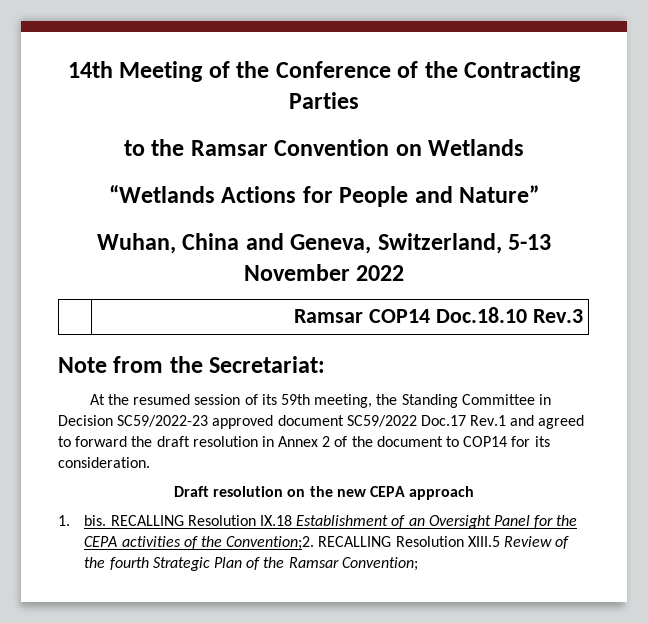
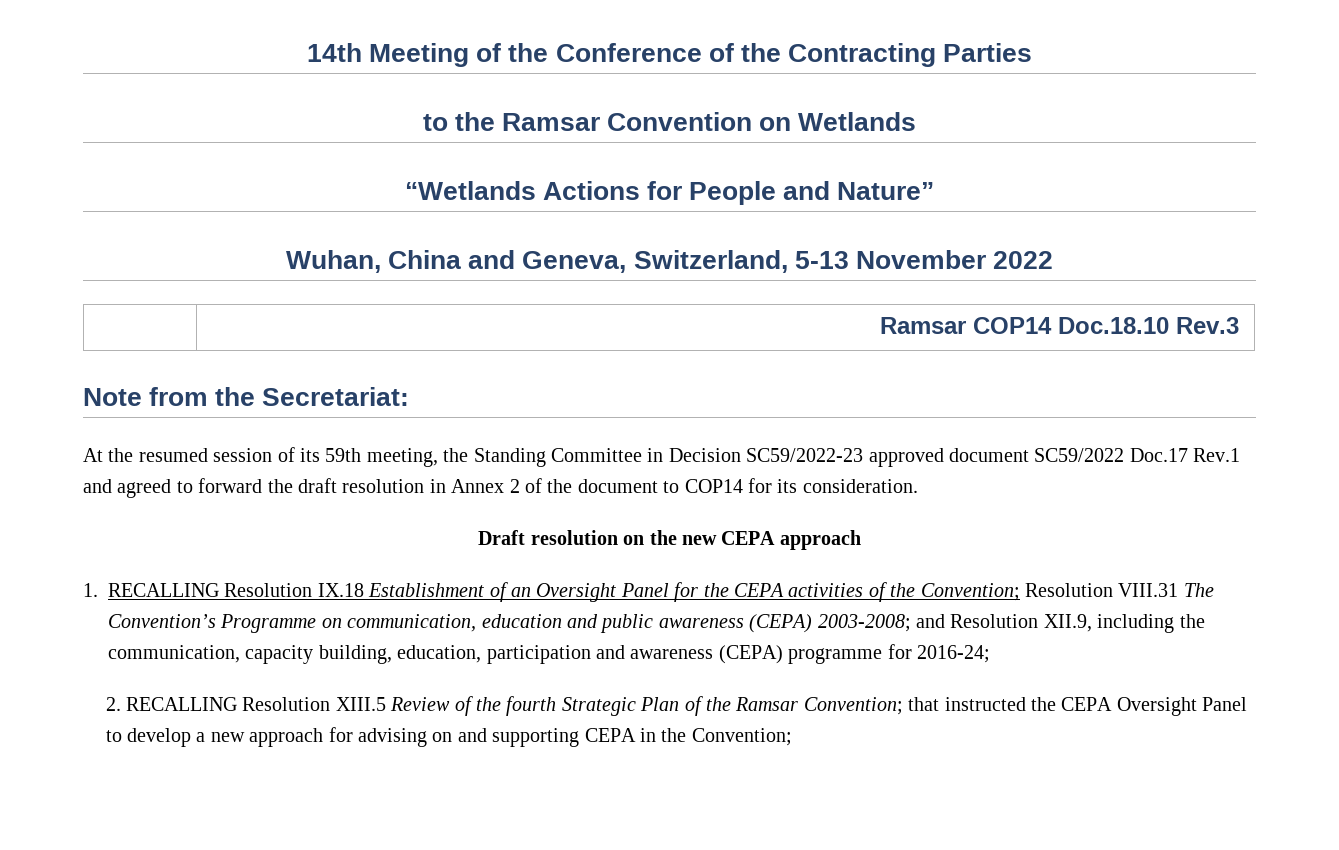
[84,515,107,526] bis. -> (98, 590) none
[226,536,315,550] Convention;2. -> [920,583,1214,601] [108,614,1205,633] [108,644,990,664] [105,697,121,711] Convention; Resolution VIII.31 The Convention’s Programme on communication, education and public awareness (CEPA) 2003-2008; and Resolution XII.9, including the communication, capacity building, education, participation and awareness (CEPA) programme for 2016-24; // 2.
(418, 564) none -> [908,697,1248,716] [105,727,792,747] that instructed the CEPA Oversight Panel to develop a new approach for advising on and supporting CEPA in the Convention;

